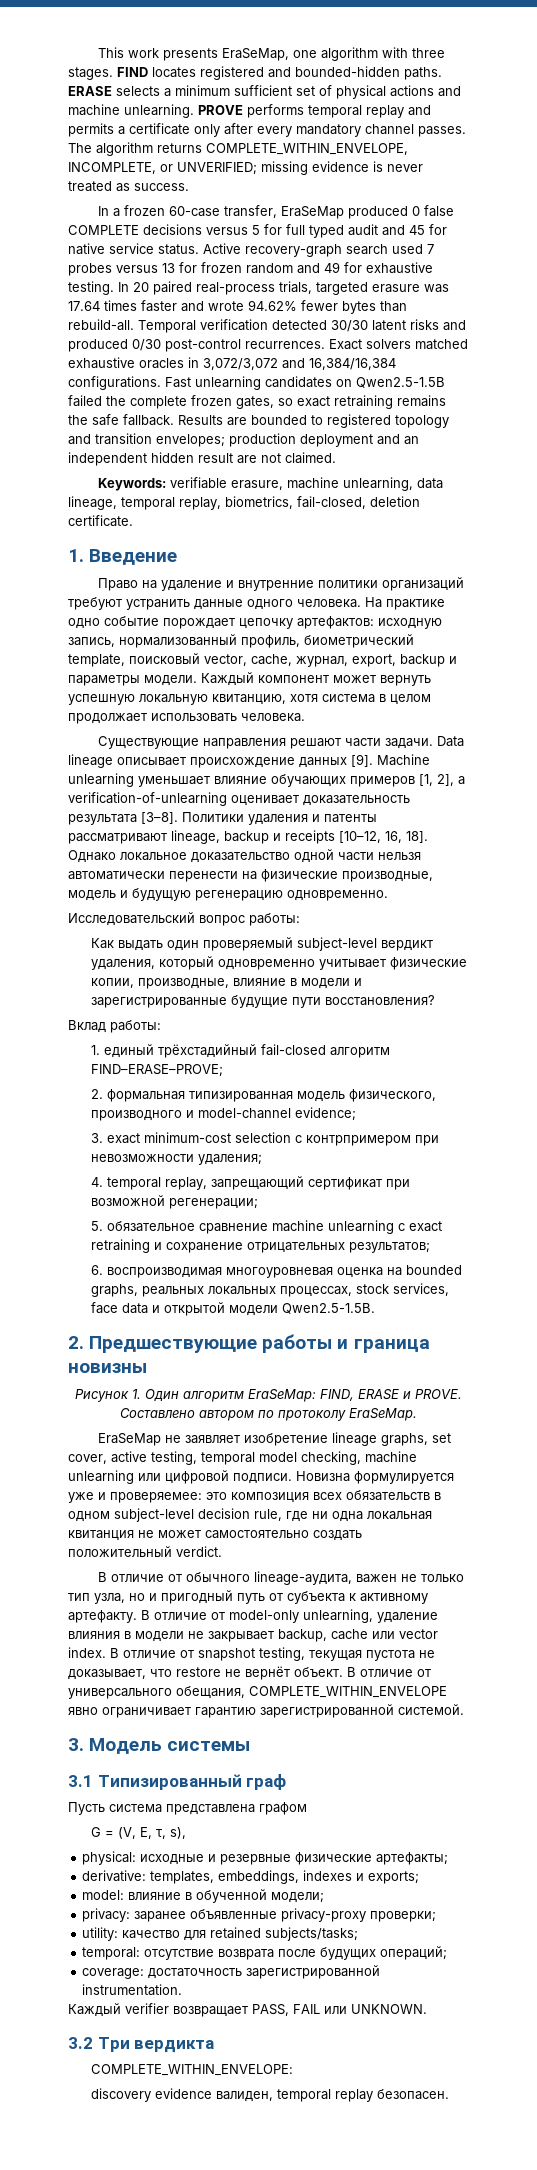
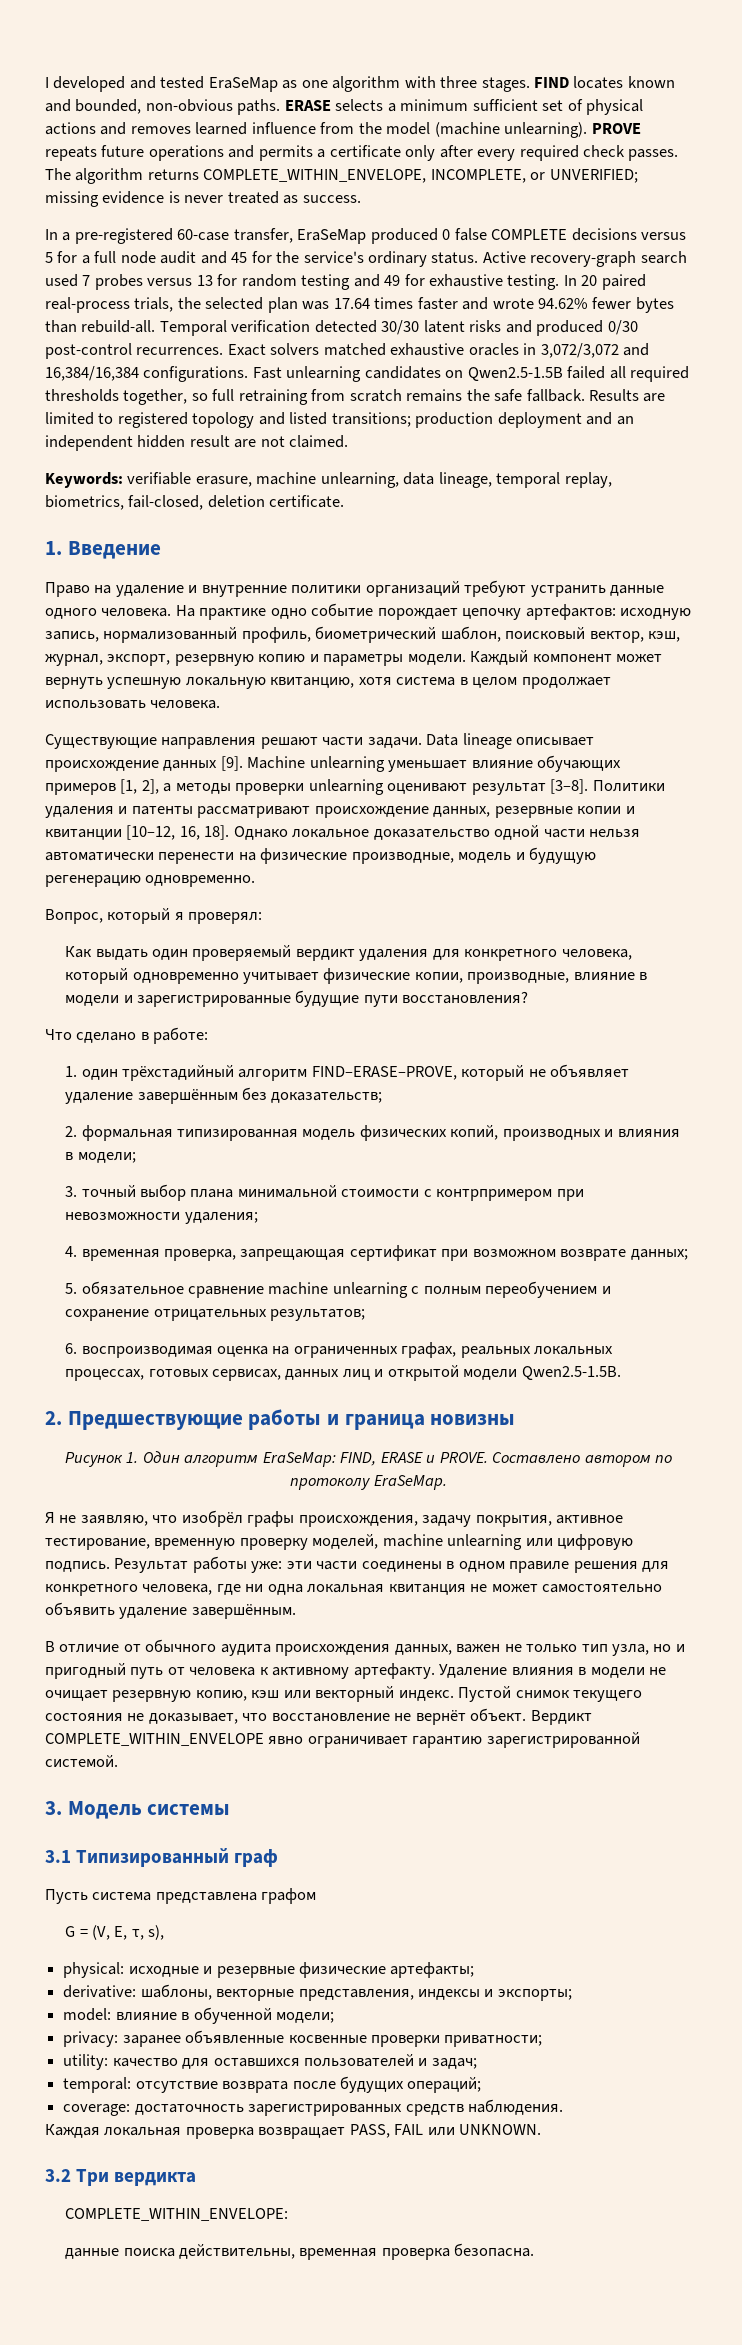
[98,47,290,61] This work presents EraSeMap, -> [45,76,298,92] I developed and tested EraSeMap as
[200,66,400,80] registered and bounded-hidden -> [627,76,675,88] [45,99,233,114] known and bounded, non-obvious
[68,104,404,118] machine unlearning. PROVE performs temporal replay -> [130,122,641,138] [45,145,224,161] removes learned influence from the model (machine unlearning). PROVE repeats future operations
[296,124,414,137] mandatory channel -> [519,145,626,161] required check
[124,205,166,216] frozen -> [74,228,173,244] pre-registered
[286,224,344,238] full typed -> [81,251,156,264] a full node
[68,243,154,255] native service -> [276,251,428,267] the service's ordinary
[201,262,293,274] frozen random -> [241,274,351,290] random testing
[316,282,420,295] targeted erasure -> [177,297,298,313] the selected plan
[106,395,393,409] the complete frozen gates, so exact retraining -> [609,366,690,382] [45,389,402,405] all required thresholds together, so full retraining from scratch
[251,415,307,425] bounded -> [45,412,94,425] limited
[95,433,225,447] transition envelopes; -> [289,412,411,427] listed transitions;
[68,653,445,667] template, поисковый vector, cache, журнал, export, backup -> [440,626,681,643] [45,654,306,666] шаблон, поисковый вектор, кэш, журнал, экспорт, резервную копию
[68,792,410,806] [68,814,137,825] verification-of-unlearning оценивает доказательность результата -> [175,779,546,795] методы проверки unlearning оценивают результат
[171,830,335,844] lineage, backup и receipts -> [314,806,635,818] [45,829,122,840] происхождение данных, резервные копии и квитанции
[68,912,300,926] Исследовательский вопрос работы: -> [45,908,263,924] Вопрос, который я проверял:
[297,937,434,951] [91,959,156,970] subject-level вердикт удаления, -> [295,949,632,961] вердикт удаления для конкретного человека,
[68,1020,161,1033] [91,1044,391,1058] [91,1064,224,1077] [91,1089,437,1102] [91,1107,357,1121] [91,1132,292,1144] Вклад работы: // 1. единый трёхстадийный fail-closed алгоритм FIND–ERASE–PROVE; // 2. формальная типизированная модель физического, производного и model-channel evidence; // 3. exact minimum-cost selection -> [45,1027,209,1044] [65,1064,630,1081] [65,1087,383,1104] [65,1125,680,1141] [65,1152,136,1163] [65,1184,420,1201] Что сделано в работе: // 1. один трёхстадийный алгоритм FIND–ERASE–PROVE, который не объявляет удаление завершённым без доказательств; // 2. формальная типизированная модель физических копий, производных и влияния в модели; // 3. точный выбор плана минимальной стоимости
[107,1176,411,1190] [91,1195,259,1209] temporal replay, запрещающий сертификат при возможной регенерации; -> [81,1245,688,1261] временная проверка, запрещающая сертификат при возможном возврате данных;
[409,1221,443,1232] [91,1239,151,1253] exact retraining -> [423,1281,598,1298] полным переобучением
[226,1267,334,1278] многоуровневая -> (213, 1352) none
[406,1265,463,1275] [91,1284,139,1297] bounded graphs, -> [293,1342,457,1358] ограниченных графах,
[356,1283,450,1296] [91,1302,149,1314] stock services, face data -> [148,1369,370,1381] готовых сервисах, данных лиц
[98,1432,452,1446] [68,1451,417,1465] [68,1470,454,1484] [68,1490,441,1503] [68,1508,282,1522] EraSeMap не заявляет изобретение lineage graphs, set cover, active testing, temporal model checking, machine unlearning или цифровой подписи. Новизна формулируется уже и проверяемее: это композиция всех обязательств в одном subject-level decision rule, -> [45,1510,624,1527] [45,1534,634,1550] [45,1556,670,1573] [45,1584,213,1596] Я не заявляю, что изобрёл графы происхождения, задачу покрытия, активное тестирование, временную проверку моделей, machine unlearning или цифровую подпись. Результат работы уже: эти части соединены в одном правиле решения для конкретного человека,
[313,1530,362,1541] [68,1546,222,1557] создать положительный verdict. -> [45,1602,296,1619] объявить удаление завершённым.
[254,1571,353,1585] lineage-аудита, -> [220,1644,452,1656] аудита происхождения данных,
[287,1591,345,1604] субъекта -> [189,1667,256,1676] человека
[141,1609,438,1623] [68,1629,438,1642] [68,1647,415,1661] В отличие от model-only unlearning, удаление влияния в модели не закрывает backup, cache или vector index. В отличие от snapshot testing, текущая пустота -> [439,1664,667,1678] [45,1686,643,1702] [45,1713,123,1721] Удаление влияния в модели не очищает резервную копию, кэш или векторный индекс. Пустой снимок текущего состояния
[176,1667,221,1677] restore -> [271,1713,390,1722] восстановление
[347,1667,431,1677] [68,1686,245,1699] В отличие от универсального обещания, -> [530,1710,592,1725] Вердикт
[150,1870,420,1884] templates, embeddings, indexes и exports; -> [140,1984,572,2001] шаблоны, векторные представления, индексы и экспорты;
[281,1908,437,1922] privacy-proxy проверки; -> [288,2035,543,2047] косвенные проверки приватности;
[210,1927,359,1941] retained subjects/tasks; -> [213,2054,477,2069] оставшихся пользователей и задач;
[246,1965,381,1979] [82,1984,183,1996] [68,2003,169,2017] зарегистрированной instrumentation. // Каждый verifier -> [248,2099,563,2116] [45,2124,254,2139] зарегистрированных средств наблюдения. // Каждая локальная проверка
[91,2088,450,2102] discovery evidence валиден, temporal replay безопасен. -> [65,2243,535,2260] данные поиска действительны, временная проверка безопасна.

